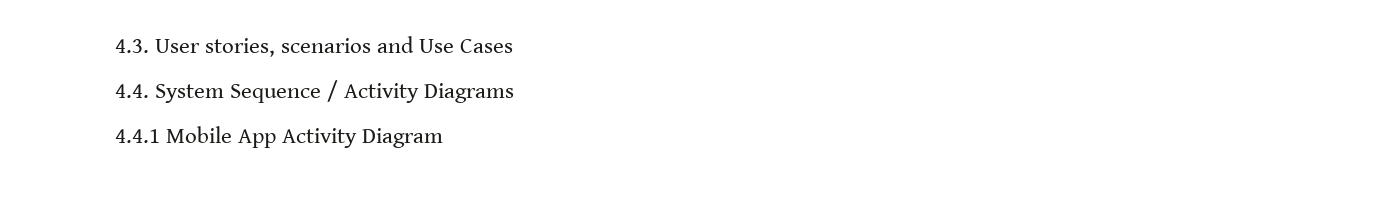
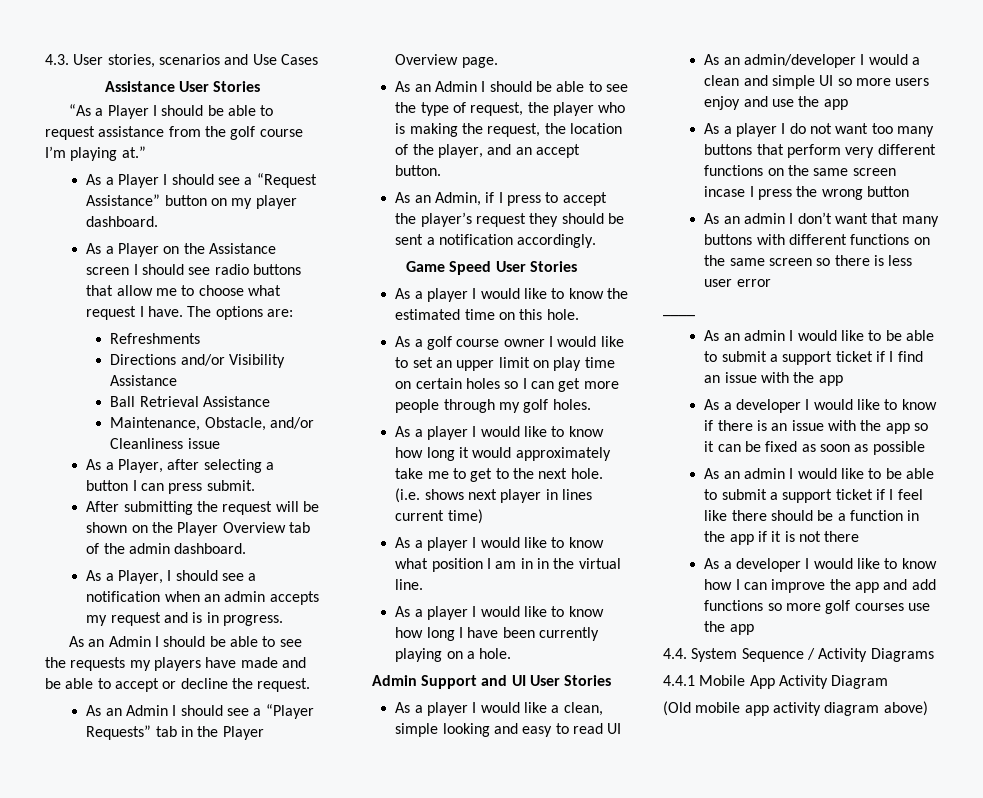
(514, 46) none -> [104,81,261,92] [69,104,274,119] [45,126,303,140] [45,146,146,161] [86,173,317,188] [86,194,297,209] [86,216,159,227] [86,243,277,257] [86,264,302,275] [86,285,282,296] [86,306,294,320] [110,333,201,344] [110,354,285,368] [110,375,178,386] [110,396,270,407] [110,417,314,431] [110,438,220,449] [86,459,275,473] [86,480,255,494] [86,501,320,515] [86,522,311,536] [86,543,247,554] [86,570,257,584] [86,591,319,605] [86,612,284,626] [69,636,302,647] [45,657,306,671] [45,678,311,692] [86,704,314,719] [86,725,264,740] [395,54,498,68] [395,81,629,92] [395,102,626,116] [395,123,623,137] [395,144,581,158] [395,165,442,176] [395,192,607,206] [395,212,625,227] [395,234,597,248] [406,261,577,275] [395,288,629,302] [395,309,579,320] [395,336,624,350] [395,357,615,371] [395,378,619,392] [395,399,591,413] [395,426,604,440] [395,447,611,461] [395,468,603,482] [395,488,593,503] [395,509,483,524] [395,537,604,551] [395,558,621,572] [395,579,424,590] [395,606,604,620] [395,627,600,641] [395,648,512,662] [371,675,612,689] [395,702,603,716] [395,723,622,737] [704,54,921,68] [704,75,930,89] [704,96,848,110] [704,123,935,137] [704,144,936,158] [704,165,896,176] [704,186,910,200] [704,212,939,227] [704,234,930,245] [704,255,913,266] [704,279,771,287] [663,314,695,317] [704,330,935,341] [704,351,923,365] [704,372,843,386] [704,399,937,413] [704,420,929,434] [704,441,925,455] [704,468,935,479] [704,489,923,503] [704,510,920,521] [704,531,860,545] [704,558,937,572] [704,579,936,593] [704,600,931,614] [704,621,754,635] // Assistance User Stories // “As a Player I should be able to request assistance from the golf course I’m playing at.” // As a Player I should see a “Request Assistance” button on my player dashboard. // As a Player on the Assistance screen I should see radio buttons that allow me to choose what request I have. The options are: // Refreshments // Directions and/or Visibility Assistance // Ball Retrieval Assistance // Maintenance, Obstacle, and/or Cleanliness issue // As a Player, after selecting a button I can press submit. // After submitting the request will be shown on the Player Overview tab of the admin dashboard. // As a Player, I should see a notification when an admin accepts my request and is in progress. // As an Admin I should be able to see the requests my players have made and be able to accept or decline the request. // As an Admin I should see a “Player Requests” tab in the Player Overview page. // As an Admin I should be able to see the type of request, the player who is making the request, the location of the player, and an accept button. // As an Admin, if I press to accept the player’s request they should be sent a notification accordingly. // Game Speed User Stories // As a player I would like to know the estimated time on this hole. // As a golf course owner I would like to set an upper limit on play time on certain holes so I can get more people through my golf holes. // As a player I would like to know how long it would approximately take me to get to the next hole. (i.e. shows next player in lines current time) // As a player I would like to know what position I am in in the virtual line. // As a player I would like to know how long I have been currently playing on a hole. // Admin Support and UI User Stories // As a player I would like a clean, simple looking and easy to read UI // As an admin/developer I would a clean and simple UI so more users enjoy and use the app // As a player I do not want too many buttons that perform very different functions on the same screen incase I press the wrong button // As an admin I don’t want that many buttons with different functions on the same screen so there is less user error // ____ // As an admin I would like to be able to submit a support ticket if I find an issue with the app // As a developer I would like to know if there is an issue with the app so it can be fixed as soon as possible // As an admin I would like to be able to submit a support ticket if I feel like there should be a function in the app if it is not there // As a developer I would like to know how I can improve the app and add functions so more golf courses use the app
(444, 138) none -> [663,701,928,716] // (Old mobile app activity diagram above)

